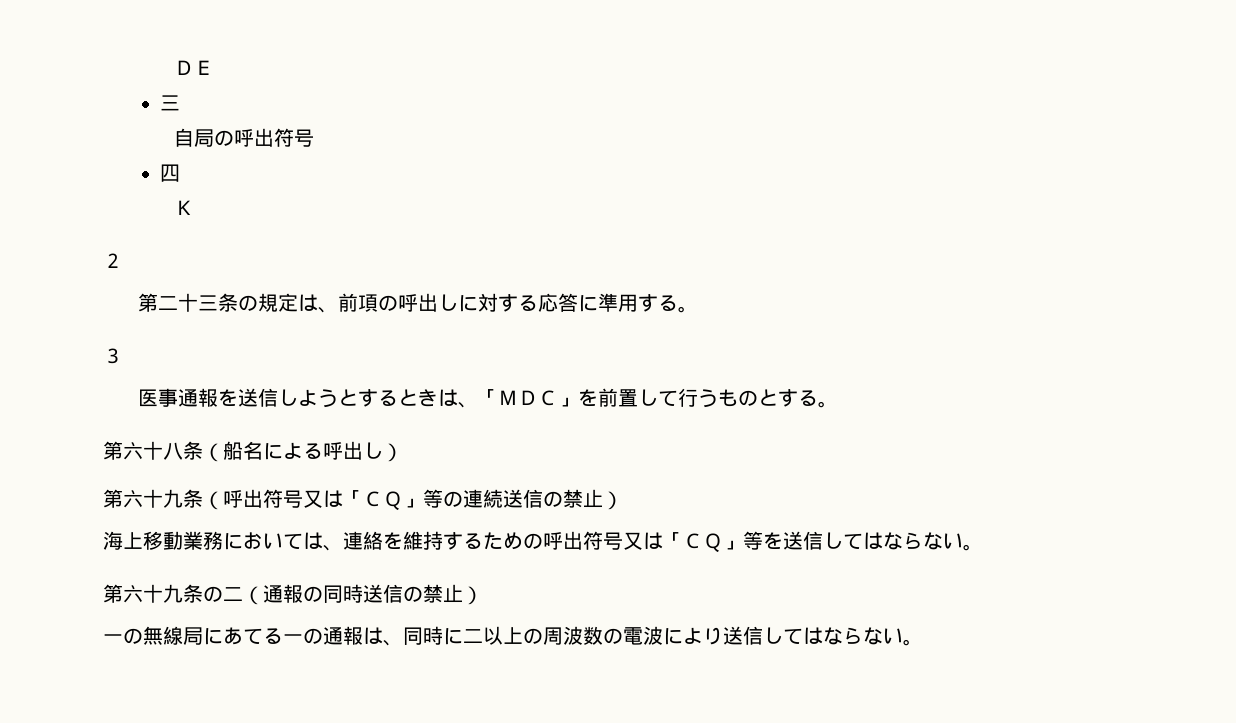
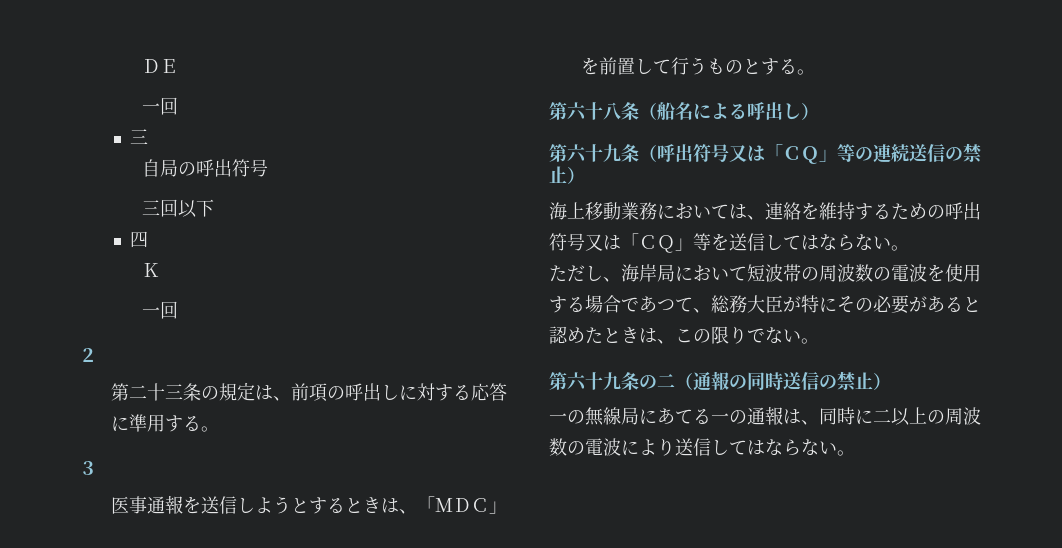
(214, 67) none -> [142,97,179,115] // 一回
(314, 138) none -> [142,199,215,218] // 三回以下
(194, 207) none -> [142,301,179,319] // 一回
(983, 547) none -> [549,264,981,282] [549,295,981,314] [549,326,819,344] // ただし、海岸局において短波帯の周波数の電波を使用する場合であつて、総務大臣が特にその必要があると認めたときは、この限りでない。

